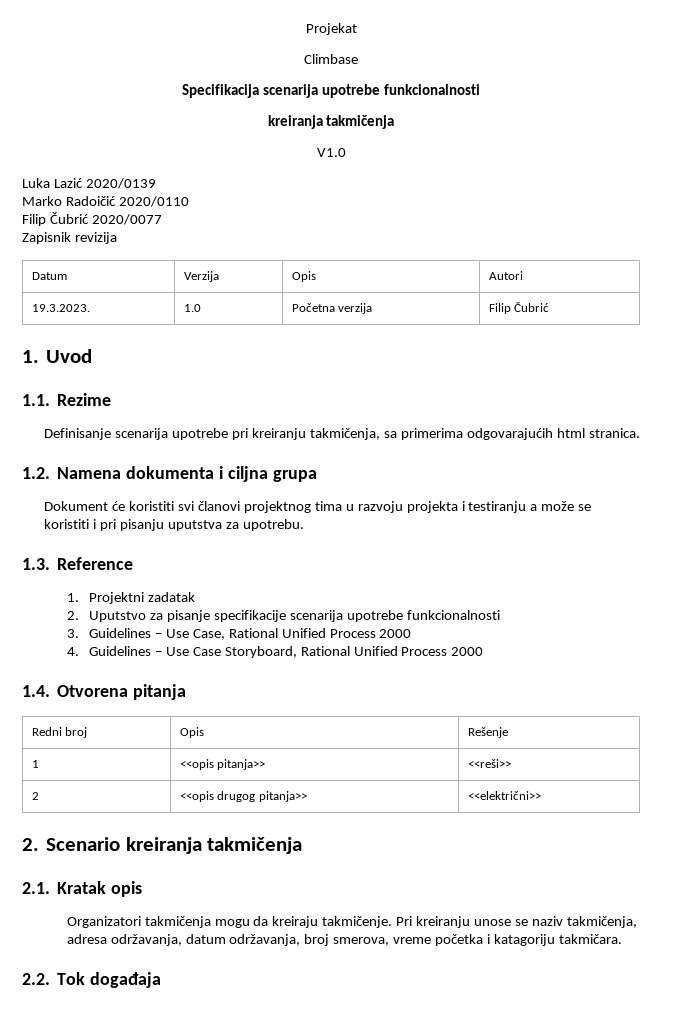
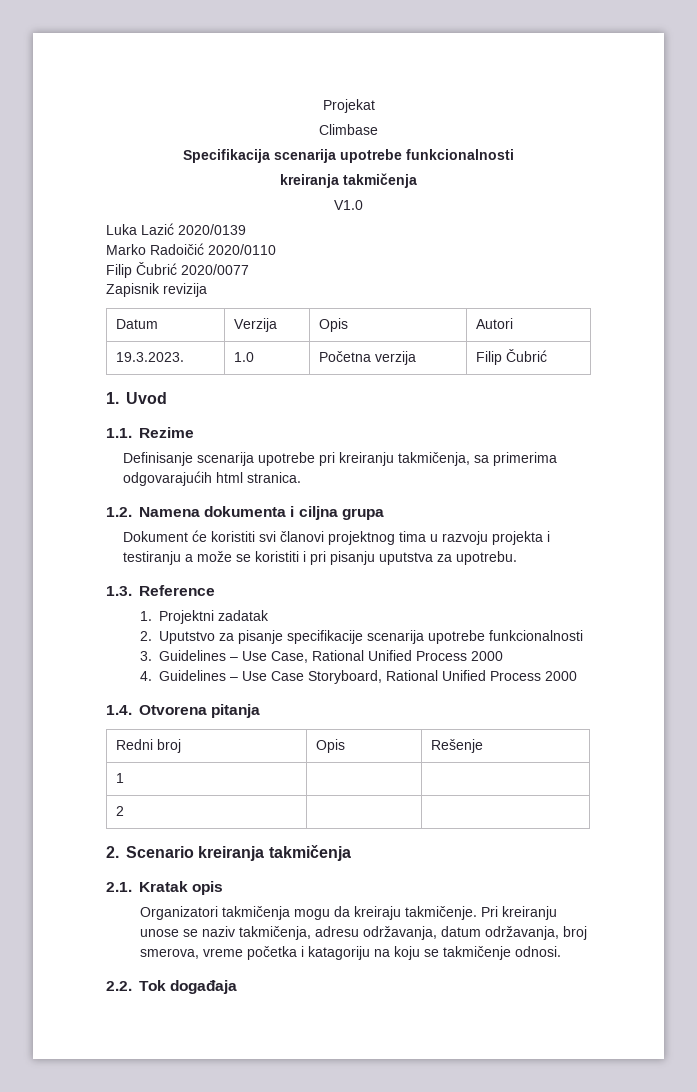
[179,759,266,770] [467,759,511,768] [31,792,39,800] [179,791,307,802] [467,791,541,800] <<opis pitanja>> | <<reši>> // 2 | <<opis drugog pitanja>> | <<električni>> -> [116,806,125,816] | // 2 | |
[66,934,107,944] adresa -> [314,926,359,937] adresu
[558,934,622,944] takmičara. -> [373,946,561,960] na koju se takmičenje odnosi.

